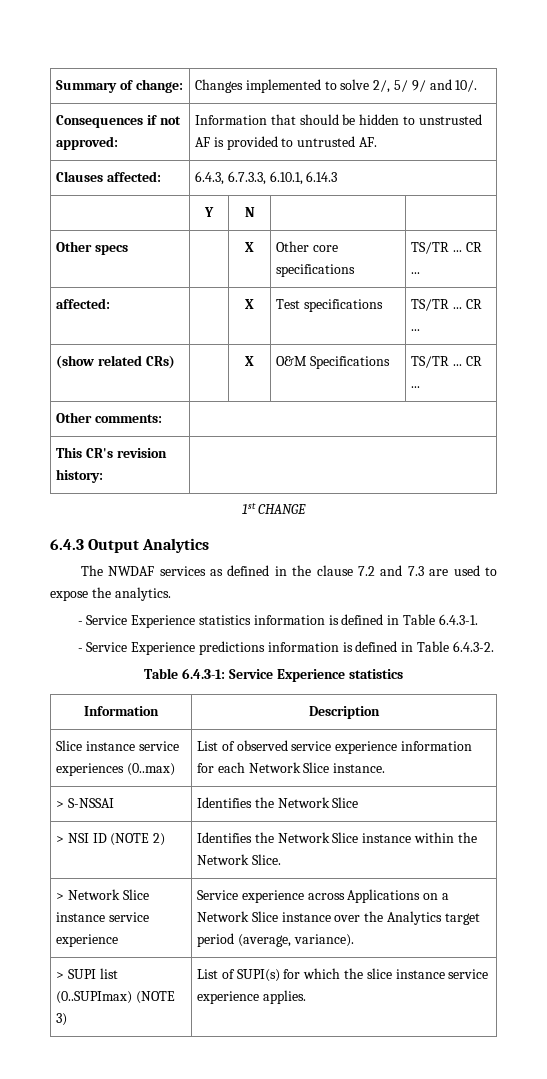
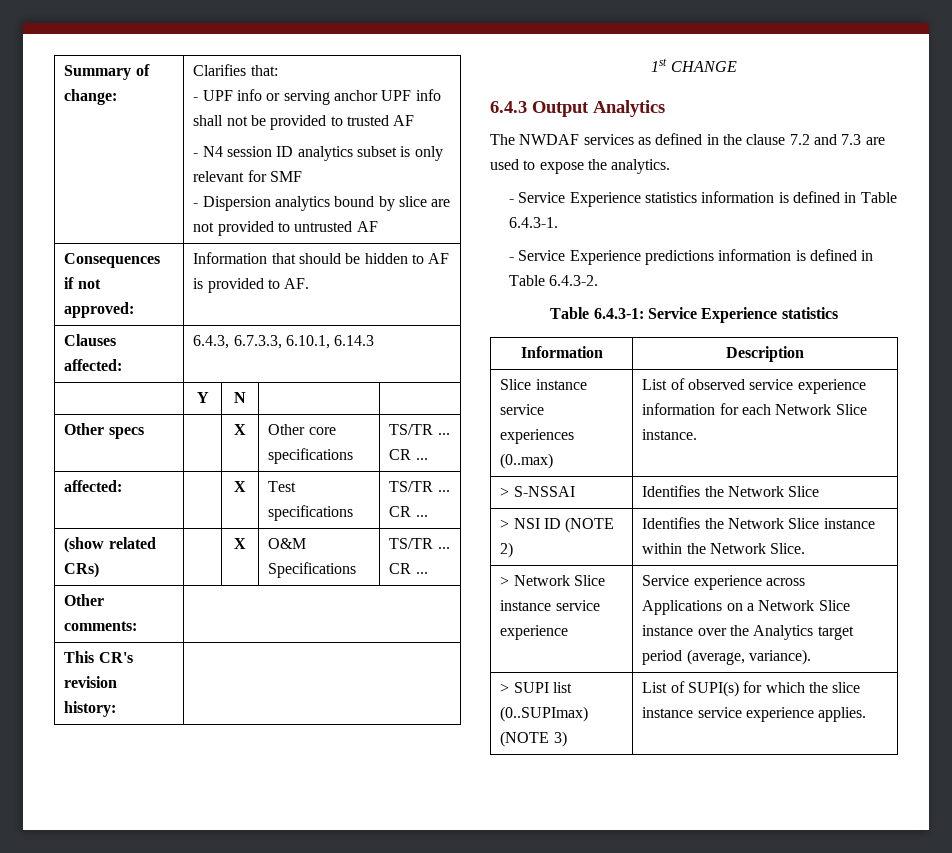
[195,79,478,93] Changes implemented to solve 2/, 5/ 9/ and 10/. -> [193,64,278,76] [193,89,441,105] [193,115,415,130] [193,146,443,161] [193,170,303,182] [193,196,451,211] [193,221,378,236] Clarifies that: // - UPF info or serving anchor UPF info shall not be provided to trusted AF // - N4 session ID analytics subset is only relevant for SMF // - Dispersion analytics bound by slice are not provided to untrusted AF
[418,114,482,125] unstrusted -> (425, 259) none
[297,136,356,147] untrusted -> (281, 284) none

